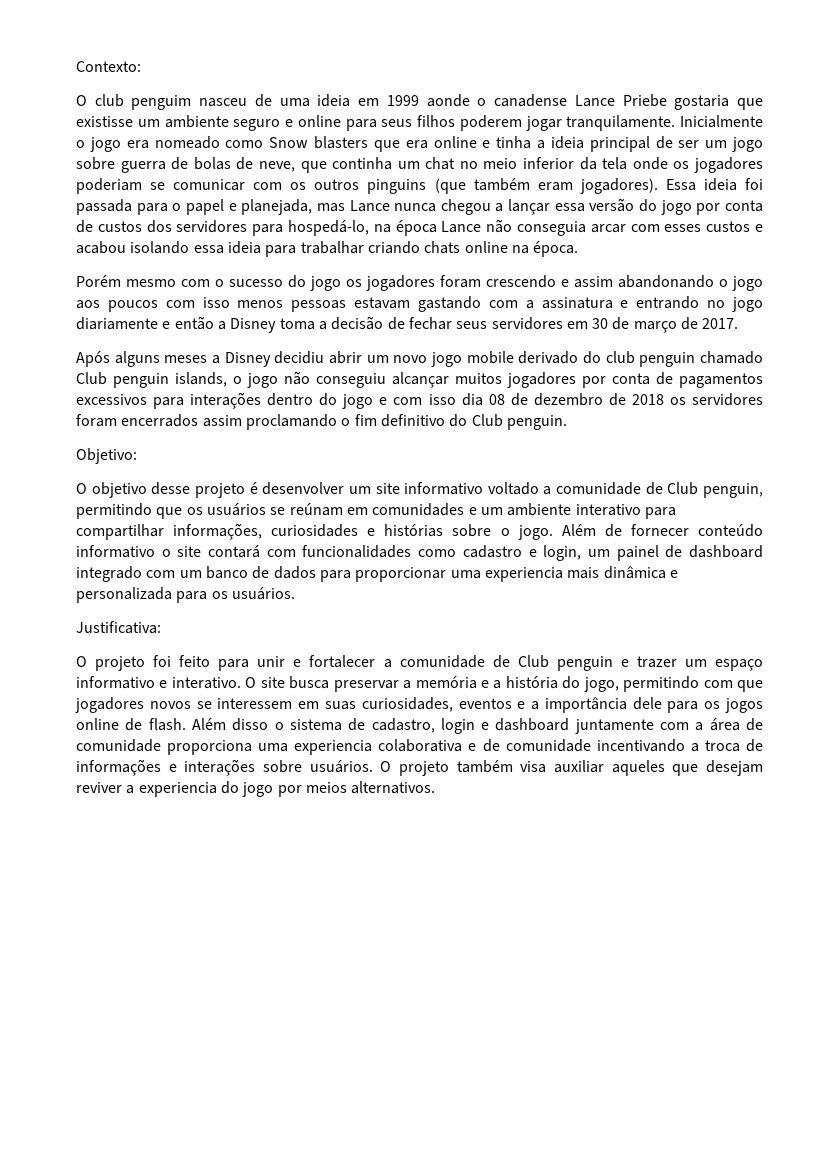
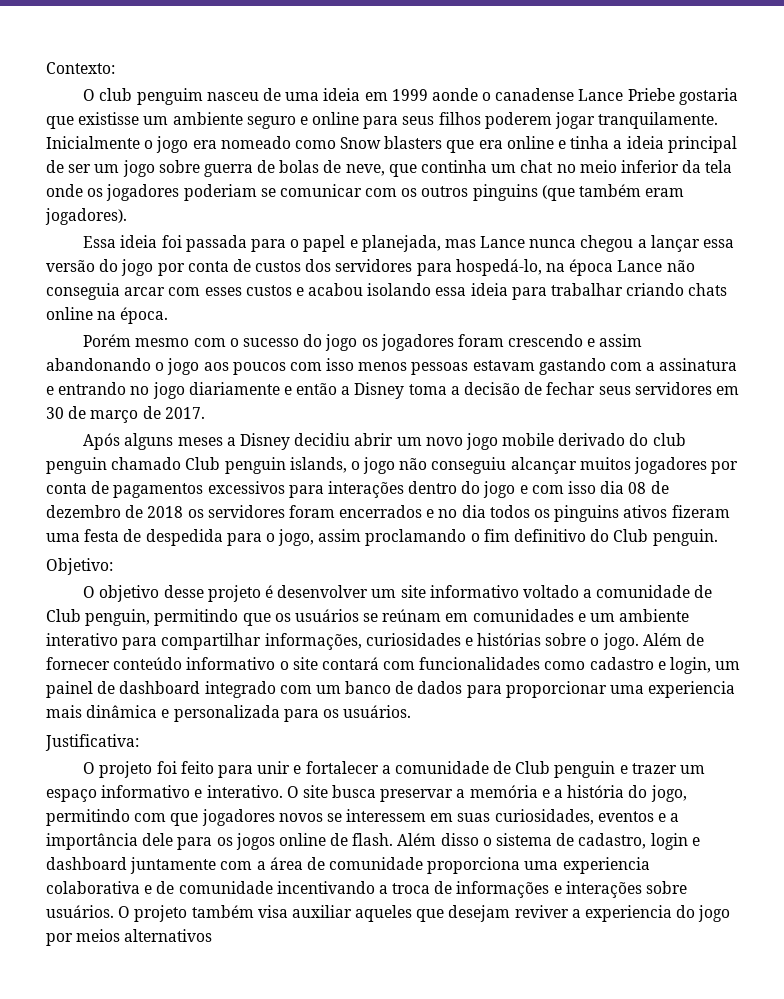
(658, 186) none -> (127, 216) //
(199, 420) none -> [426,505,730,522] [46,529,315,546] e no dia todos os pinguins ativos fizeram uma festa de despedida para o jogo,
[351,781,436,794] alternativos. -> [124,929,213,942] alternativos

